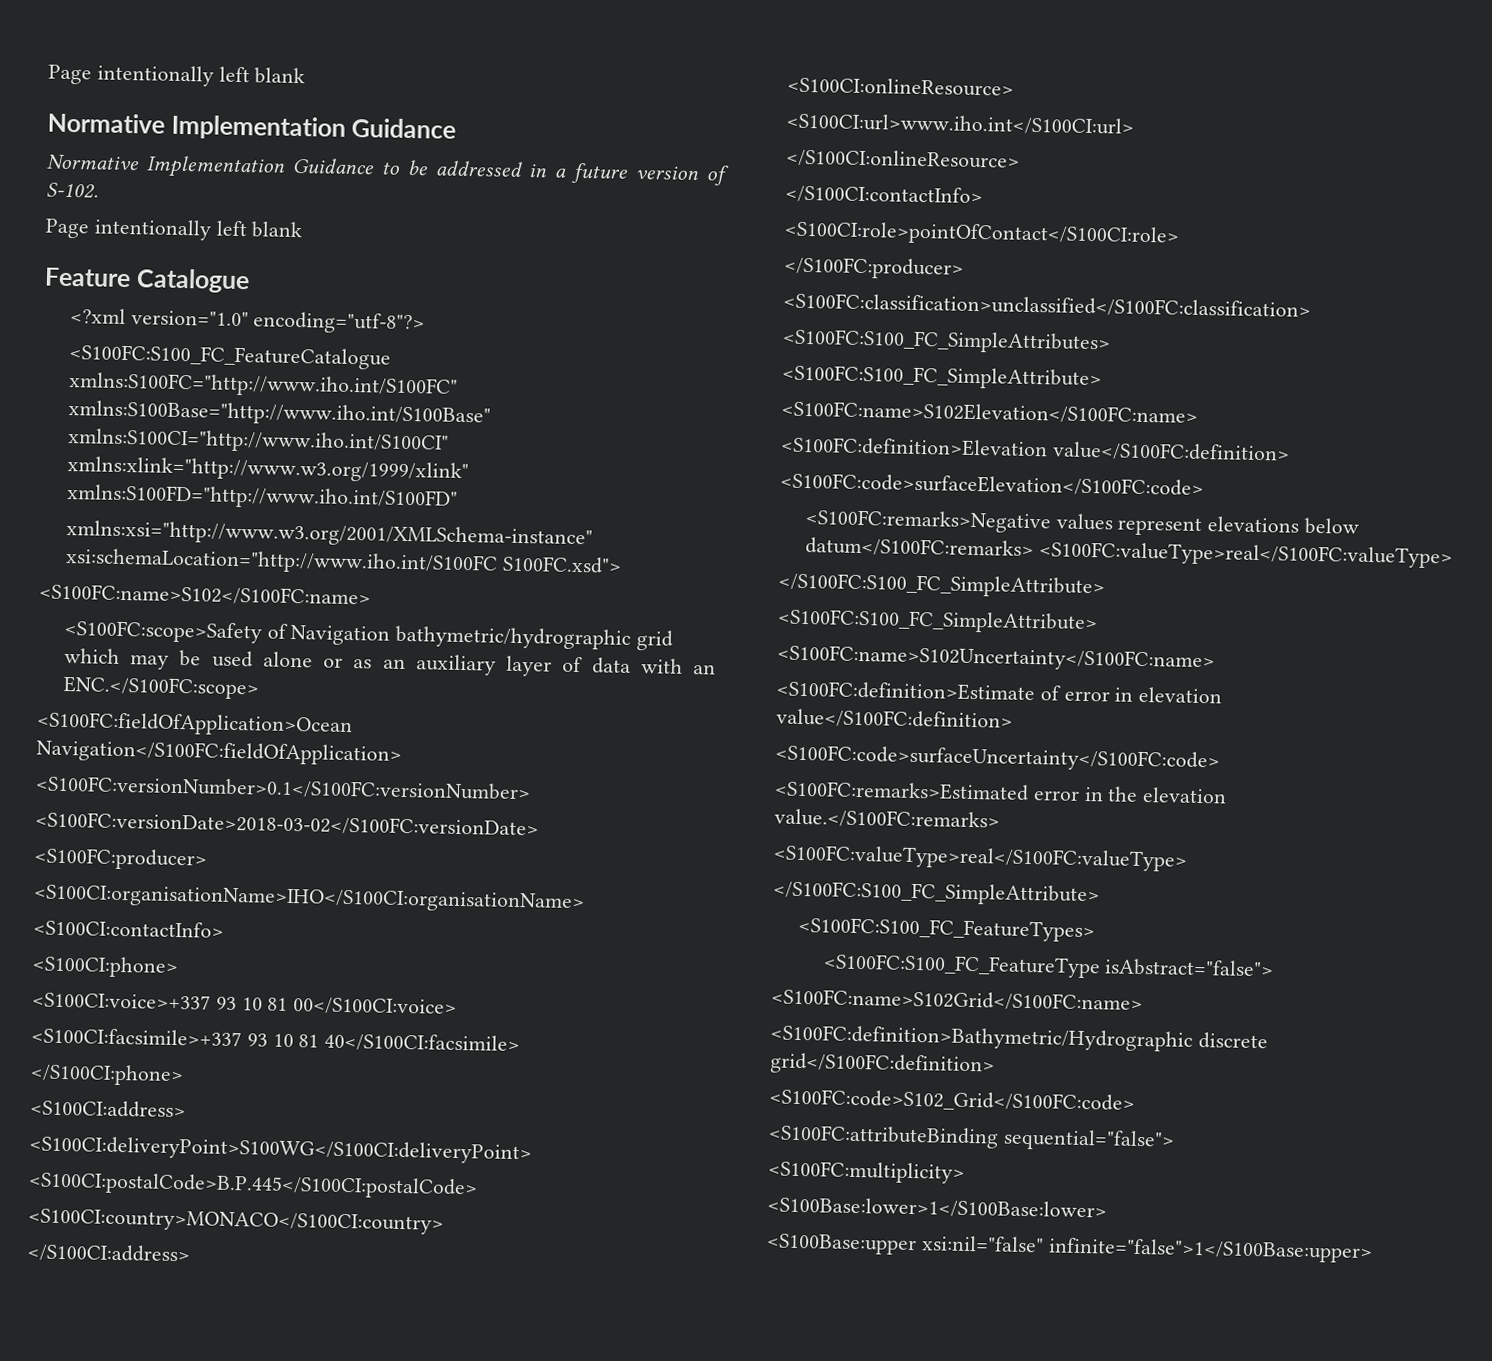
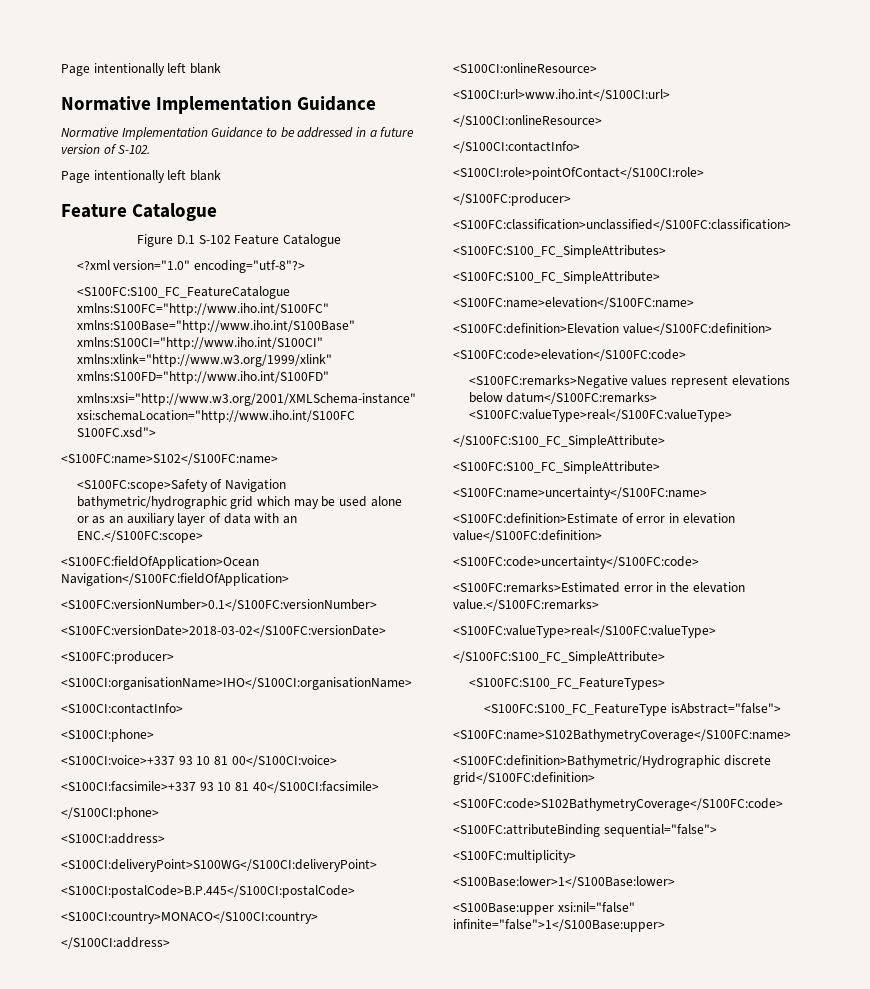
(250, 281) none -> [137,234,341,247] // Figure D.1 S-102 Feature Catalogue
[781,400,1198,425] <S100FC:name>S102Elevation</S100FC:name> -> [453,297,694,309] <S100FC:name>elevation</S100FC:name>
[780,472,1204,498] <S100FC:code>surfaceElevation</S100FC:code> -> [453,349,686,361] <S100FC:code>elevation</S100FC:code>
[777,644,1215,673] <S100FC:name>S102Uncertainty</S100FC:name> -> [453,487,707,500] <S100FC:name>uncertainty</S100FC:name>
[775,744,1220,773] <S100FC:code>surfaceUncertainty</S100FC:code> -> [453,556,699,569] <S100FC:code>uncertainty</S100FC:code>
[771,988,1143,1013] <S100FC:name>S102Grid</S100FC:name> -> [453,729,791,742] <S100FC:name>S102BathymetryCoverage</S100FC:name>
[769,1088,1135,1113] <S100FC:code>S102_Grid</S100FC:code> -> [453,798,783,811] <S100FC:code>S102BathymetryCoverage</S100FC:code>

